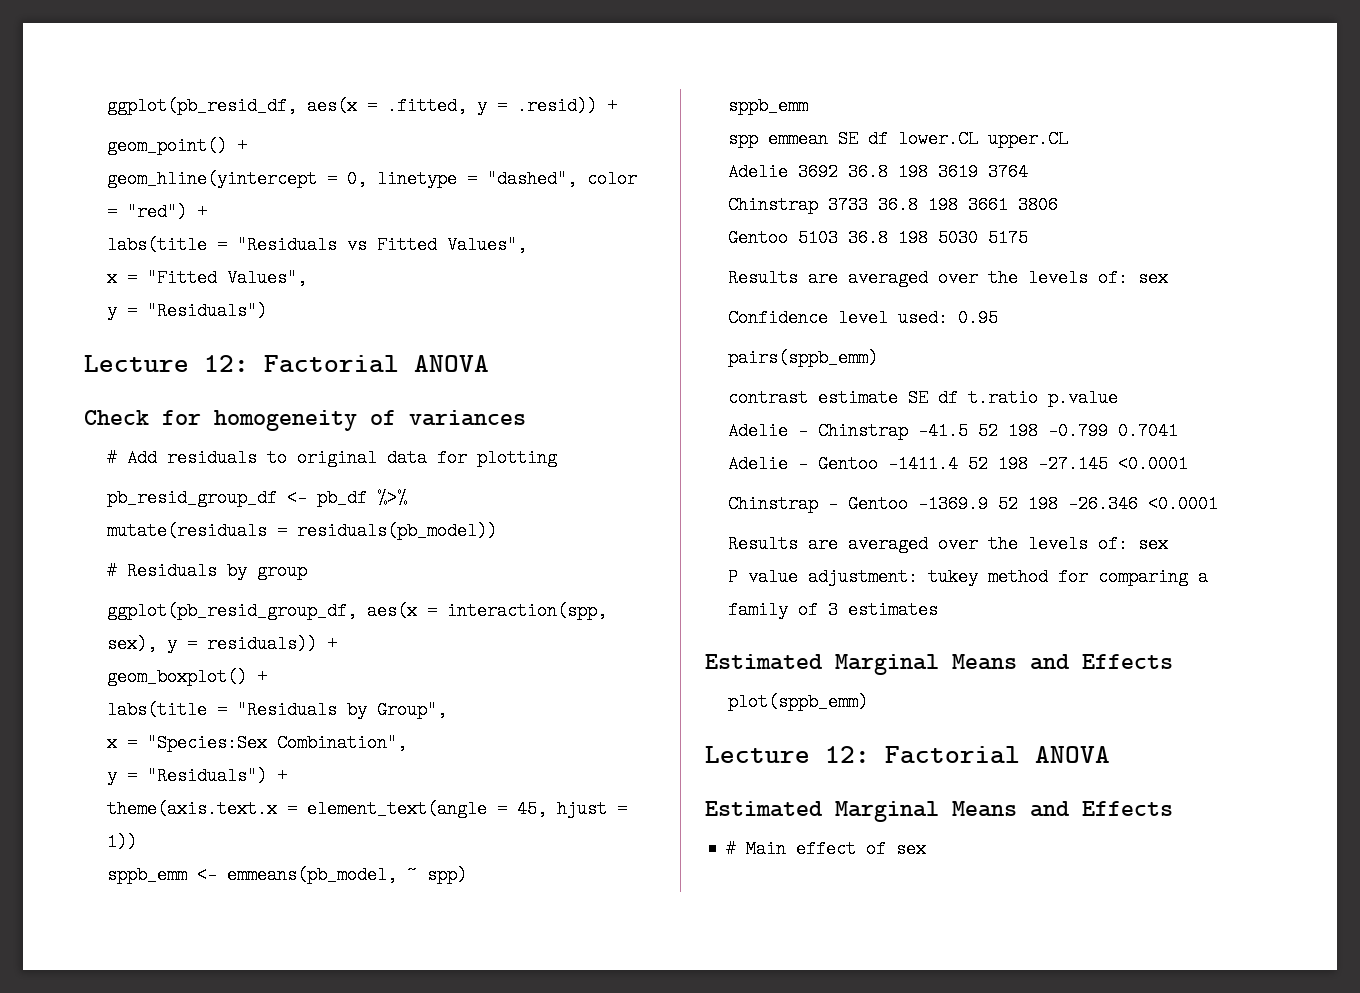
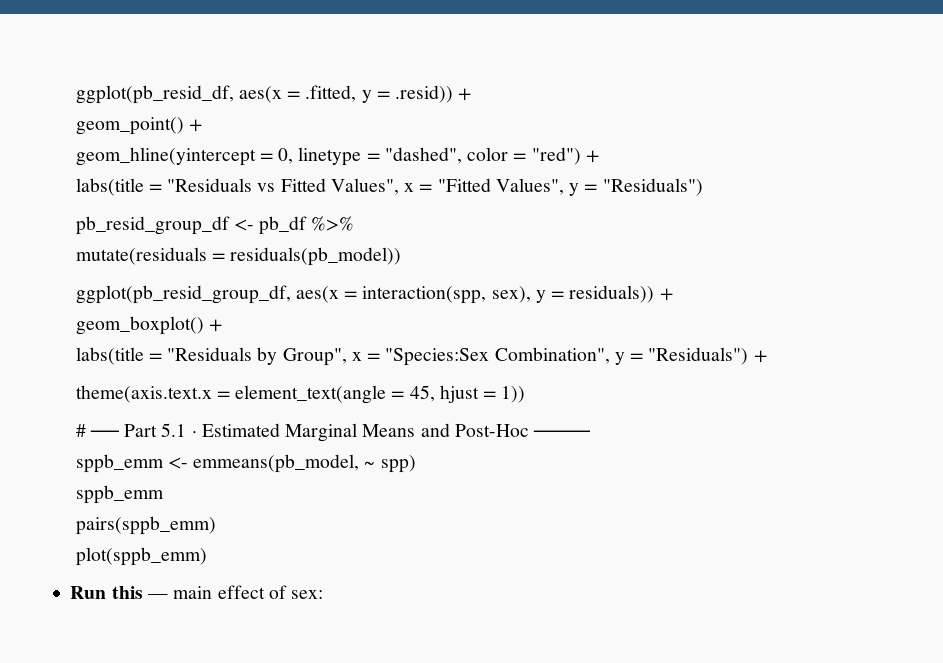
(527, 245) // -> (399, 186) none
[106,302,267,320] [84,355,489,373] [84,410,526,431] [106,449,557,467] // y = "Residuals") // Lecture 12: Factorial ANOVA // Check for homogeneity of variances // # Add residuals to original data for plotting -> [569,178,703,196] y = "Residuals")
[106,562,307,580] // # Residuals by group -> (402, 256) none
(447, 710) // -> (347, 357) none
(407, 743) // -> (610, 355) none
(137, 842) none -> [75,423,592,442] // # ── Part 5.1 · Estimated Marginal Means and Post-Hoc ────
[727,130,1068,148] [727,163,1028,181] [727,196,1058,214] [727,229,1028,247] [727,269,1168,287] [727,309,998,327] [727,349,878,367] [727,389,1118,407] [727,422,1178,440] [727,455,1188,473] [727,495,1218,513] [727,535,1168,553] [727,568,1208,586] [727,601,938,619] [705,654,1173,675] [727,693,868,711] [705,746,1110,764] [705,801,1173,822] [726,840,787,858] spp emmean SE df lower.CL upper.CL // Adelie 3692 36.8 198 3619 3764 // Chinstrap 3733 36.8 198 3661 3806 // Gentoo 5103 36.8 198 5030 5175 // Results are averaged over the levels of: sex // Confidence level used: 0.95 // pairs(sppb_emm) // contrast estimate SE df t.ratio p.value // Adelie - Chinstrap -41.5 52 198 -0.799 0.7041 // Adelie - Gentoo -1411.4 52 198 -27.145 <0.0001 // Chinstrap - Gentoo -1369.9 52 198 -26.346 <0.0001 // Results are averaged over the levels of: sex // P value adjustment: tukey method for comparing a family of 3 estimates // Estimated Marginal Means and Effects // plot(sppb_emm) // Lecture 12: Factorial ANOVA // Estimated Marginal Means and Effects // # Main -> [75,516,216,535] [75,547,207,566] [70,586,213,599] pairs(sppb_emm) // plot(sppb_emm) // Run this — main
[896,840,927,858] sex -> [291,590,324,599] sex:

